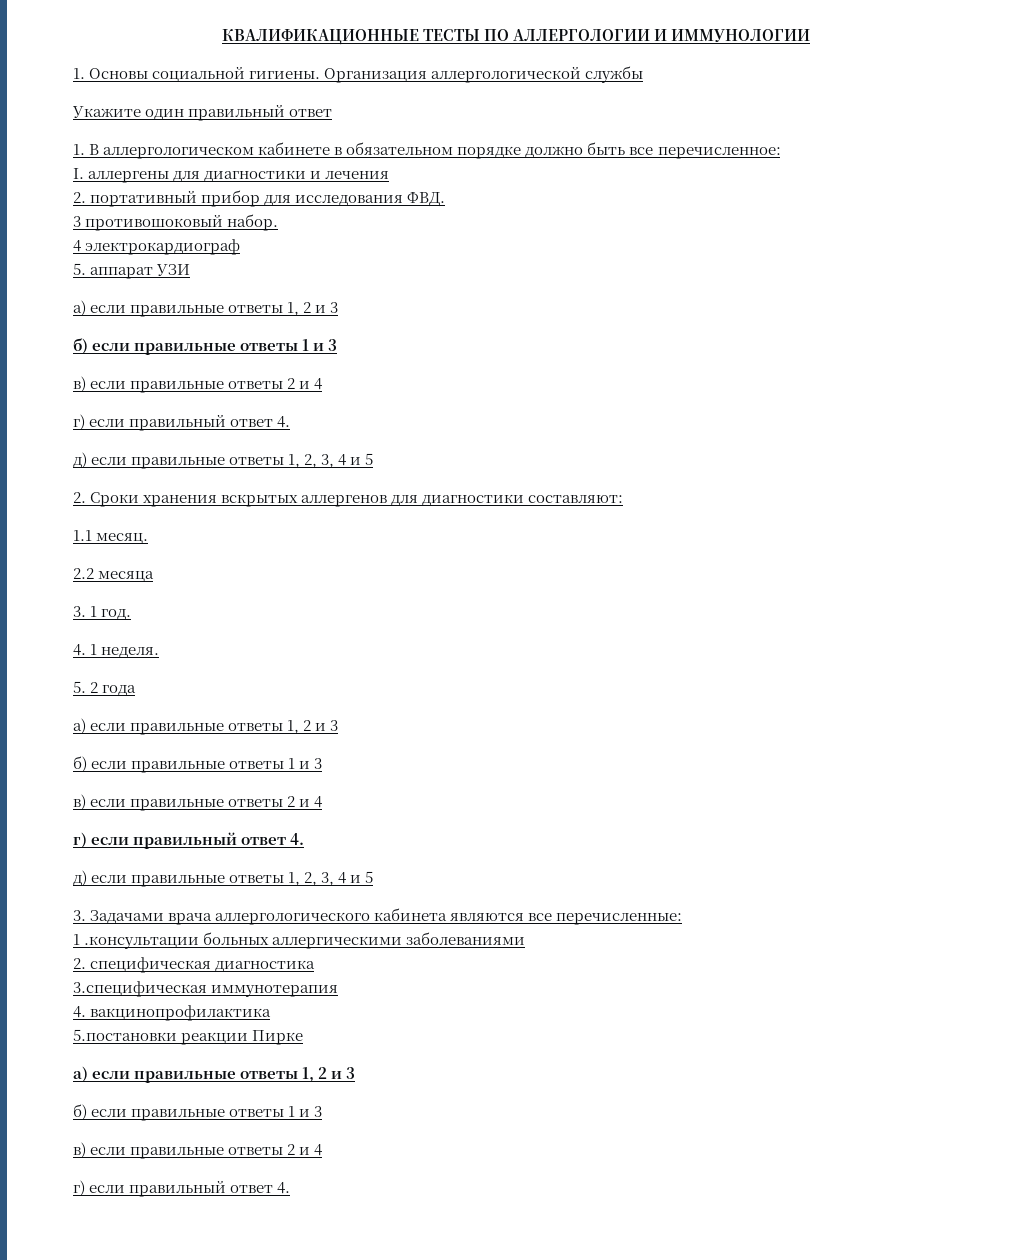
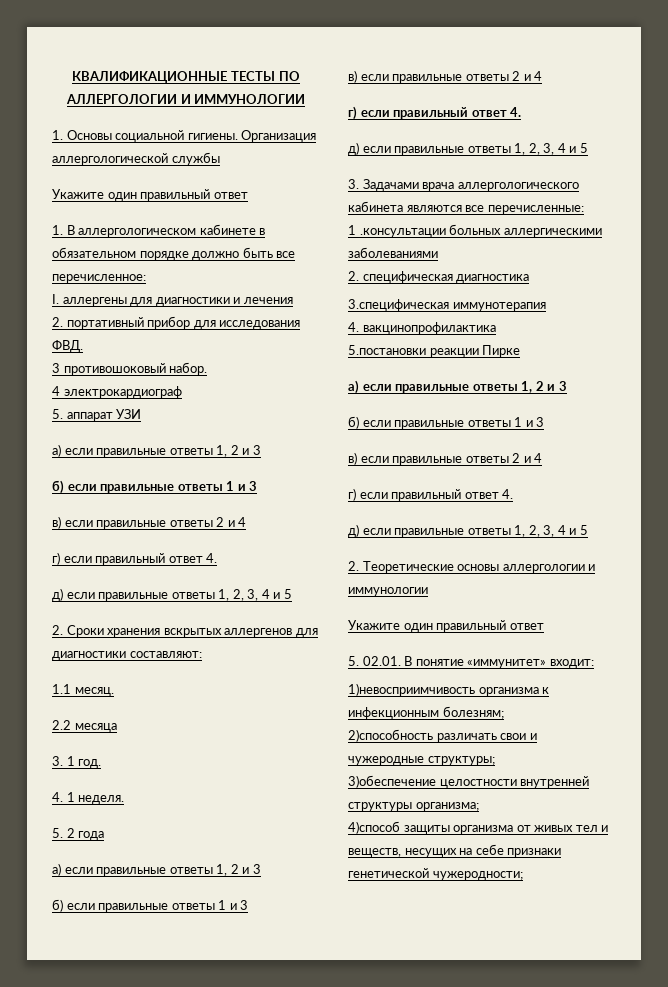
(291, 1188) none -> [348,524,588,537] [348,561,596,573] [348,587,428,596] [348,620,544,632] [348,656,594,668] [348,683,550,696] [348,706,504,719] [348,729,537,742] [348,756,495,765] [348,775,590,788] [348,802,479,811] [348,821,609,834] [348,844,562,857] [348,868,523,880] // д) если правильные ответы 1, 2, 3, 4 и 5 // 2. Теоретические основы аллергологии и иммунологии // Укажите один правильный ответ // 5. 02.01. В понятие «иммунитет» входит: // 1)невосприимчивость организма к инфекционным болезням; // 2)способность различать свои и чужеродные структуры; // 3)обеспечение целостности внутренней структуры организма; // 4)способ защиты организма от живых тел и веществ, несущих на себе признаки генетической чужеродности;

